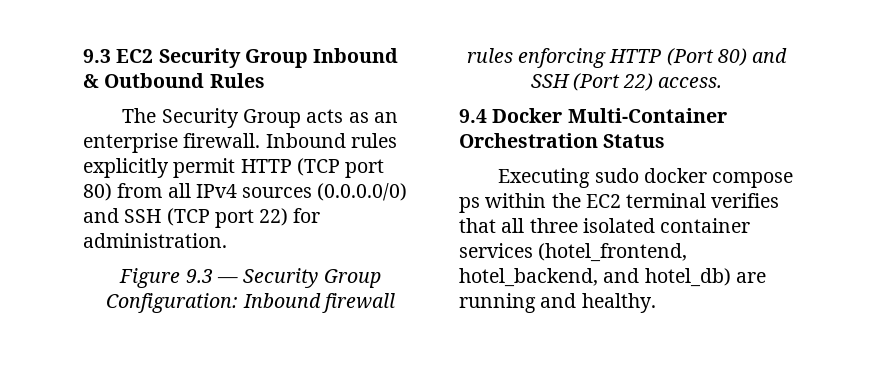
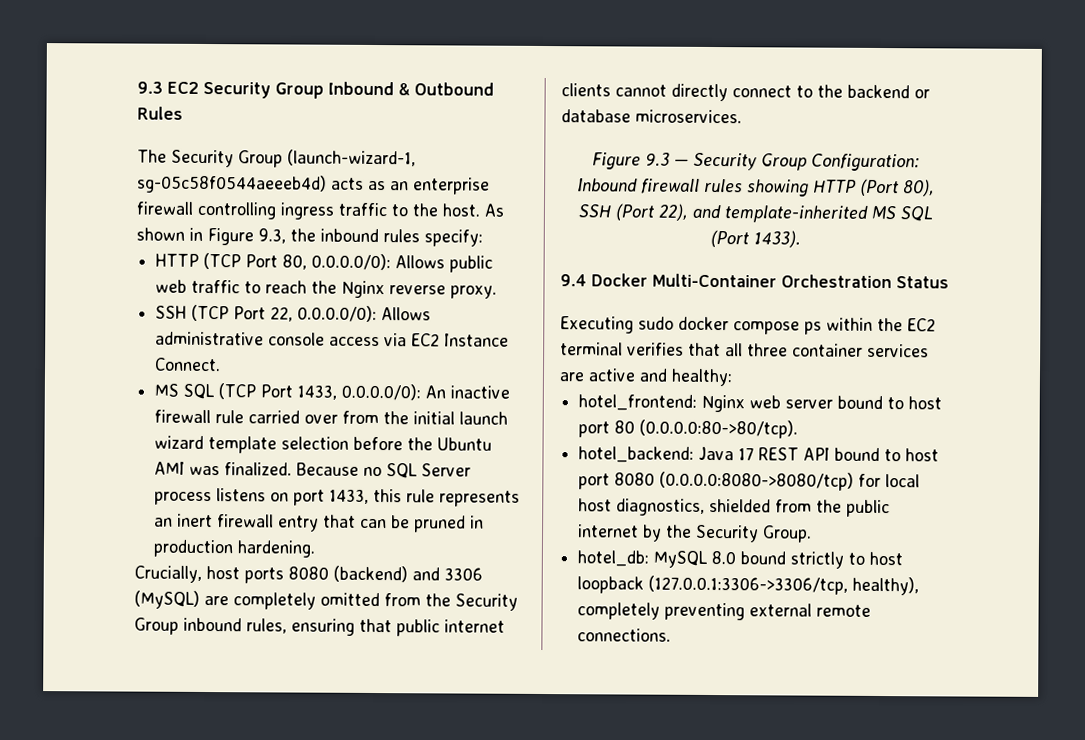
(302, 118) none -> [287,149,416,167] [137,174,327,194] (launch-wizard-1, sg-05c58f0544aeeeb4d)
[183,133,397,148] [83,158,385,178] [83,183,408,201] [83,208,321,228] [83,233,227,248] firewall. Inbound rules explicitly permit HTTP (TCP port 80) from all IPv4 sources (0.0.0.0/0) and SSH (TCP port 22) for administration. -> [136,201,504,220] [136,227,483,247] [155,252,494,273] [155,279,498,299] [155,304,432,323] [155,331,510,347] [154,357,222,372] [154,383,511,401] [154,409,509,425] [154,435,493,454] [154,461,472,479] [154,488,521,507] [154,513,485,533] [153,539,316,558] [134,565,483,584] [134,590,518,611] [134,617,505,637] [561,83,930,102] [561,109,742,124] firewall controlling ingress traffic to the host. As shown in Figure 9.3, the inbound rules specify: // HTTP (TCP Port 80, 0.0.0.0/0): Allows public web traffic to reach the Nginx reverse proxy. // SSH (TCP Port 22, 0.0.0.0/0): Allows administrative console access via EC2 Instance Connect. // MS SQL (TCP Port 1433, 0.0.0.0/0): An inactive firewall rule carried over from the initial launch wizard template selection before the Ubuntu AMI was finalized. Because no SQL Server process listens on port 1433, this rule represents an inert firewall entry that can be pruned in production hardening. // Crucially, host ports 8080 (backend) and 3306 (MySQL) are completely omitted from the Security Group inbound rules, ensuring that public internet clients cannot directly connect to the backend or database microservices.
[518,48,607,68] enforcing -> [747,179,809,197] showing
[717,48,788,66] [530,73,723,91] 80) and SSH (Port 22) access. -> [903,179,935,197] [577,203,933,223] [709,229,801,248] 80), SSH (Port 22), and template-inherited MS SQL (Port 1433).
[582,218,655,233] isolated -> (788, 350) none
[538,243,688,262] [459,268,766,287] [459,293,656,313] (hotel_frontend, hotel_backend, and hotel_db) are running and healthy. -> [559,368,733,387] [578,394,943,413] [578,419,799,439] [578,446,940,463] [578,471,921,491] [578,498,891,518] [578,524,813,543] [577,550,904,569] [577,575,920,596] [577,602,872,621] [577,628,672,642] are active and healthy: // hotel_frontend: Nginx web server bound to host port 80 (0.0.0.0:80->80/tcp). // hotel_backend: Java 17 REST API bound to host port 8080 (0.0.0.0:8080->8080/tcp) for local host diagnostics, shielded from the public internet by the Security Group. // hotel_db: MySQL 8.0 bound strictly to host loopback (127.0.0.1:3306->3306/tcp, healthy), completely preventing external remote connections.

